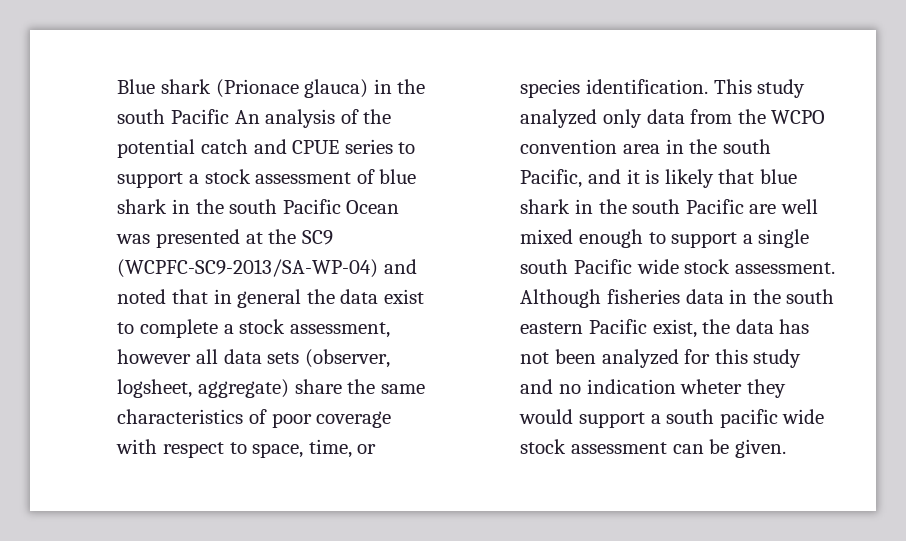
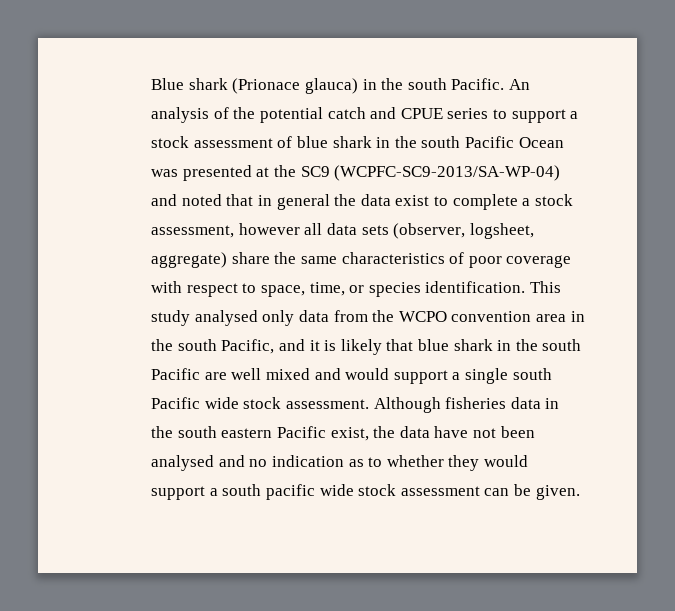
[171,109,230,124] Pacific -> [451,78,505,90] Pacific.
[520,109,598,128] analyzed -> [194,310,258,326] analysed
[579,229,666,248] enough to -> [314,368,390,380] and would
[779,319,810,334] has -> [434,426,469,438] have
[601,349,802,368] [520,379,743,394] analyzed for this study and no indication wheter -> [151,455,444,471] analysed and no indication as to whether

